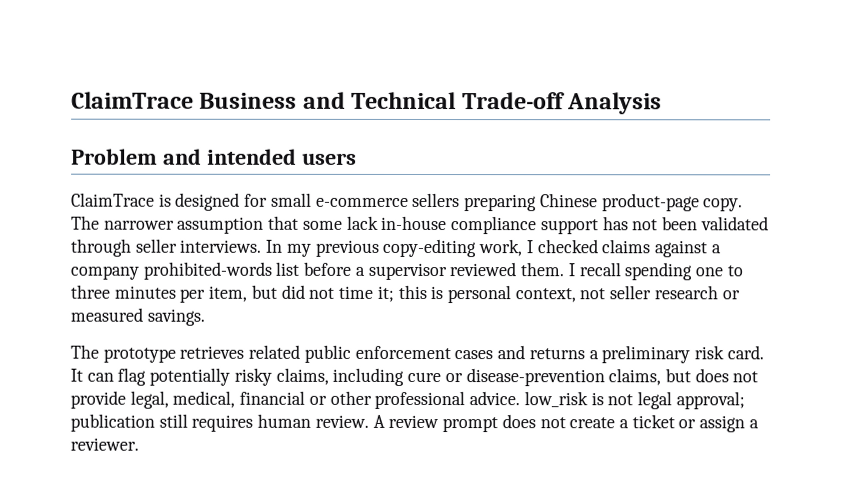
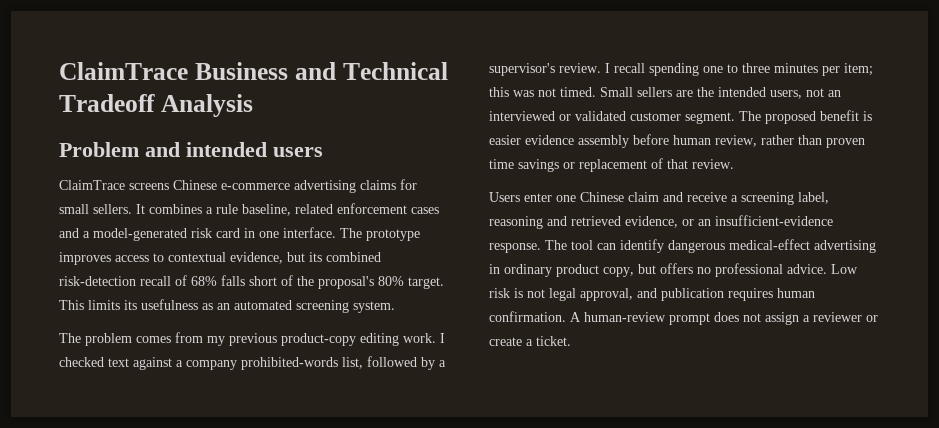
[461,92,565,110] Trade-off -> [59,94,155,112] Tradeoff
[158,192,744,212] [71,215,769,235] [70,238,524,258] is designed for small e-commerce sellers preparing Chinese product-page copy. The narrower assumption that some lack in-house compliance support has not been validated through seller interviews. In my previous copy-editing work, -> [129,179,417,193] [59,203,439,216] [59,227,420,241] [59,252,381,265] [59,275,444,289] [59,299,395,313] [59,332,436,346] screens Chinese e-commerce advertising claims for small sellers. It combines a rule baseline, related enforcement cases and a model-generated risk card in one interface. The prototype improves access to contextual evidence, but its combined risk-detection recall of 68% falls short of the proposal's 80% target. This limits its usefulness as an automated screening system. // The problem comes from my previous product-copy editing work.
[601,239,652,254] claims -> [108,358,129,367] text
[275,261,565,281] list before a supervisor reviewed them. -> [342,356,446,370] [489,63,601,76] list, followed by a supervisor's review.
[208,284,740,304] [70,307,205,326] [70,344,764,364] [70,367,759,387] [70,390,745,410] [70,413,759,433] [70,437,139,451] item, but did not time it; this is personal context, not seller research or measured savings. // The prototype retrieves related public enforcement cases and returns a preliminary risk card. It can flag potentially risky claims, including cure or disease-prevention claims, but does not provide legal, medical, financial or other professional advice. low_risk is not legal approval; publication still requires human review. A review prompt does not create a ticket or assign a reviewer. -> [844,63,873,76] [489,87,841,99] [489,110,872,124] [489,134,865,148] [489,158,734,172] [489,192,829,205] [489,215,833,229] [489,239,876,253] [489,263,858,277] [489,288,815,301] [489,311,878,325] [489,336,571,346] item; this was not timed. Small sellers are the intended users, not an interviewed or validated customer segment. The proposed benefit is easier evidence assembly before human review, rather than proven time savings or replacement of that review. // Users enter one Chinese claim and receive a screening label, reasoning and retrieved evidence, or an insufficient-evidence response. The tool can identify dangerous medical-effect advertising in ordinary product copy, but offers no professional advice. Low risk is not legal approval, and publication requires human confirmation. A human-review prompt does not assign a reviewer or create a ticket.

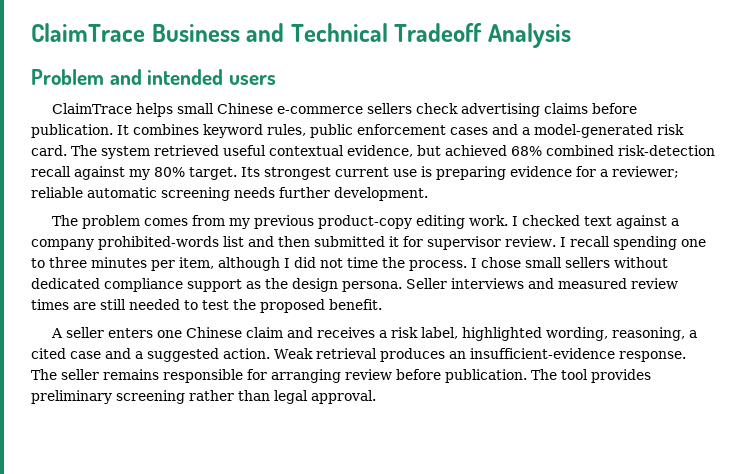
[129,179,417,193] [59,204,333,216] screens Chinese e-commerce advertising claims for small sellers. It combines a rule baseline, related -> [135,103,637,117] [31,124,353,138] helps small Chinese e-commerce sellers check advertising claims before publication. It combines keyword rules, public
[216,227,420,241] [59,252,164,265] card in one interface. The prototype improves access to -> [31,145,266,159] card. The system retrieved useful
[309,252,322,262] its -> [445,145,542,156] achieved 68%
[175,275,444,289] [59,299,395,313] of 68% falls short of the proposal's 80% target. This limits its usefulness as an automated screening system. -> [74,166,679,180] [31,187,428,201] against my 80% target. Its strongest current use is preparing evidence for a reviewer; reliable automatic screening needs further development.
[342,356,446,370] [489,63,555,76] list, followed by a supervisor's -> [223,236,501,250] list and then submitted it for supervisor
[844,63,873,76] [489,87,841,99] [489,110,872,124] [489,134,865,148] [489,158,734,172] [489,192,829,205] [489,215,833,229] [489,239,876,253] [489,263,858,277] [489,288,815,301] [489,311,878,325] [489,336,571,346] item; this was not timed. Small sellers are the intended users, not an interviewed or validated customer segment. The proposed benefit is easier evidence assembly before human review, rather than proven time savings or replacement of that review. // Users enter one Chinese claim and receive a screening label, reasoning and retrieved evidence, or an insufficient-evidence response. The tool can identify dangerous medical-effect advertising in ordinary product copy, but offers no professional advice. Low risk is not legal approval, and publication requires human confirmation. A human-review prompt does not assign a reviewer or create a ticket. -> [179,257,668,271] [31,278,678,292] [31,299,382,313] [50,327,697,341] [31,348,686,362] [31,369,651,383] [31,390,376,404] item, although I did not time the process. I chose small sellers without dedicated compliance support as the design persona. Seller interviews and measured review times are still needed to test the proposed benefit. // A seller enters one Chinese claim and receives a risk label, highlighted wording, reasoning, a cited case and a suggested action. Weak retrieval produces an insufficient-evidence response. The seller remains responsible for arranging review before publication. The tool provides preliminary screening rather than legal approval.

